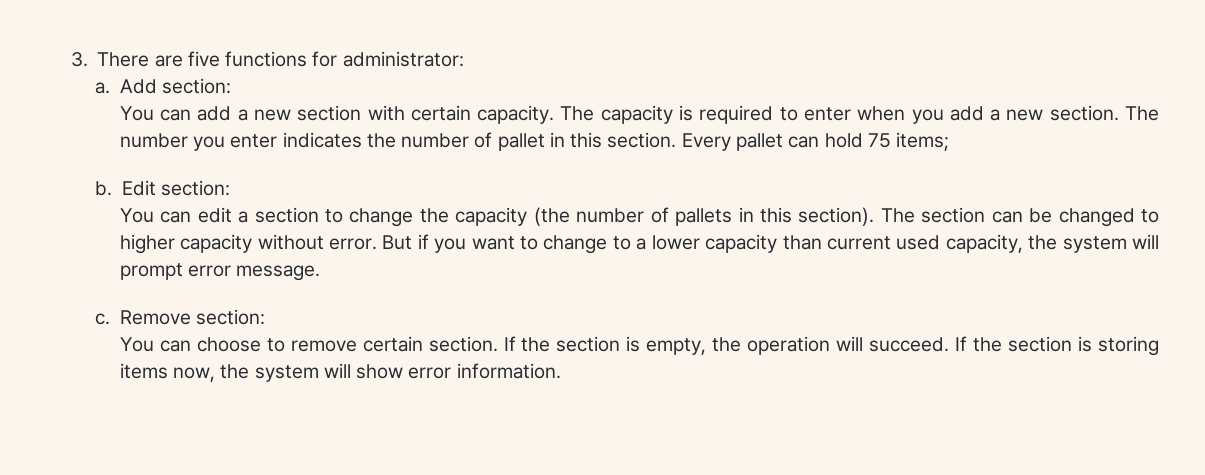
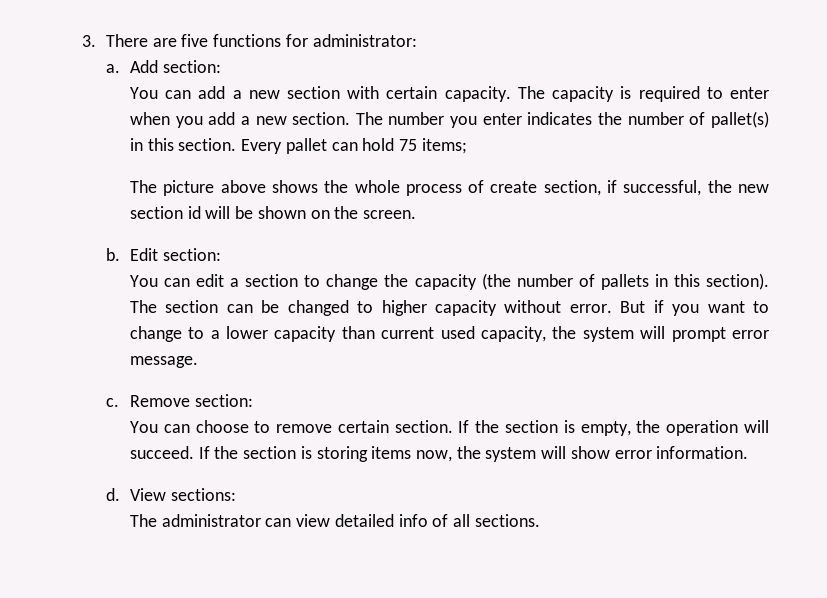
[497,133,545,151] pallet -> [711,111,769,128] pallet(s)
(950, 141) none -> [129,180,770,196] [129,206,417,219] // The picture above shows the whole process of create section, if successful, the new section id will be shown on the screen.
(561, 371) none -> [105,488,236,501] [129,514,540,527] // d. View sections: // The administrator can view detailed info of all sections.

